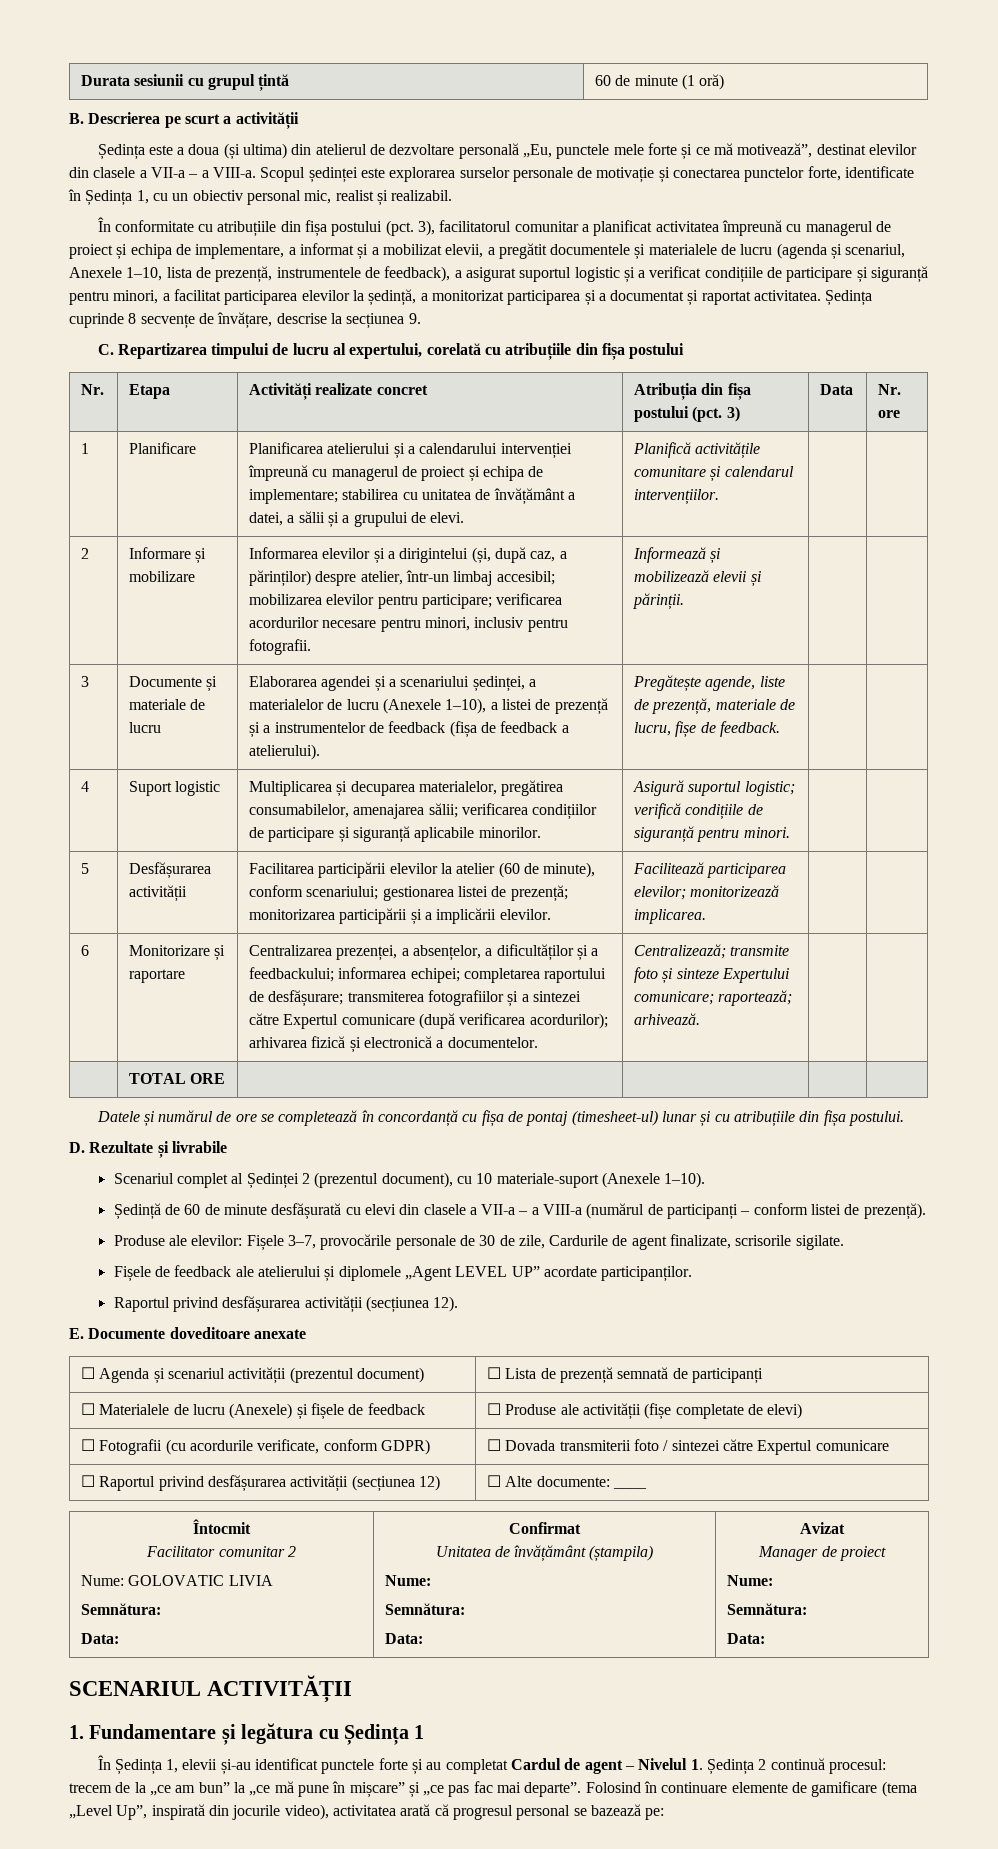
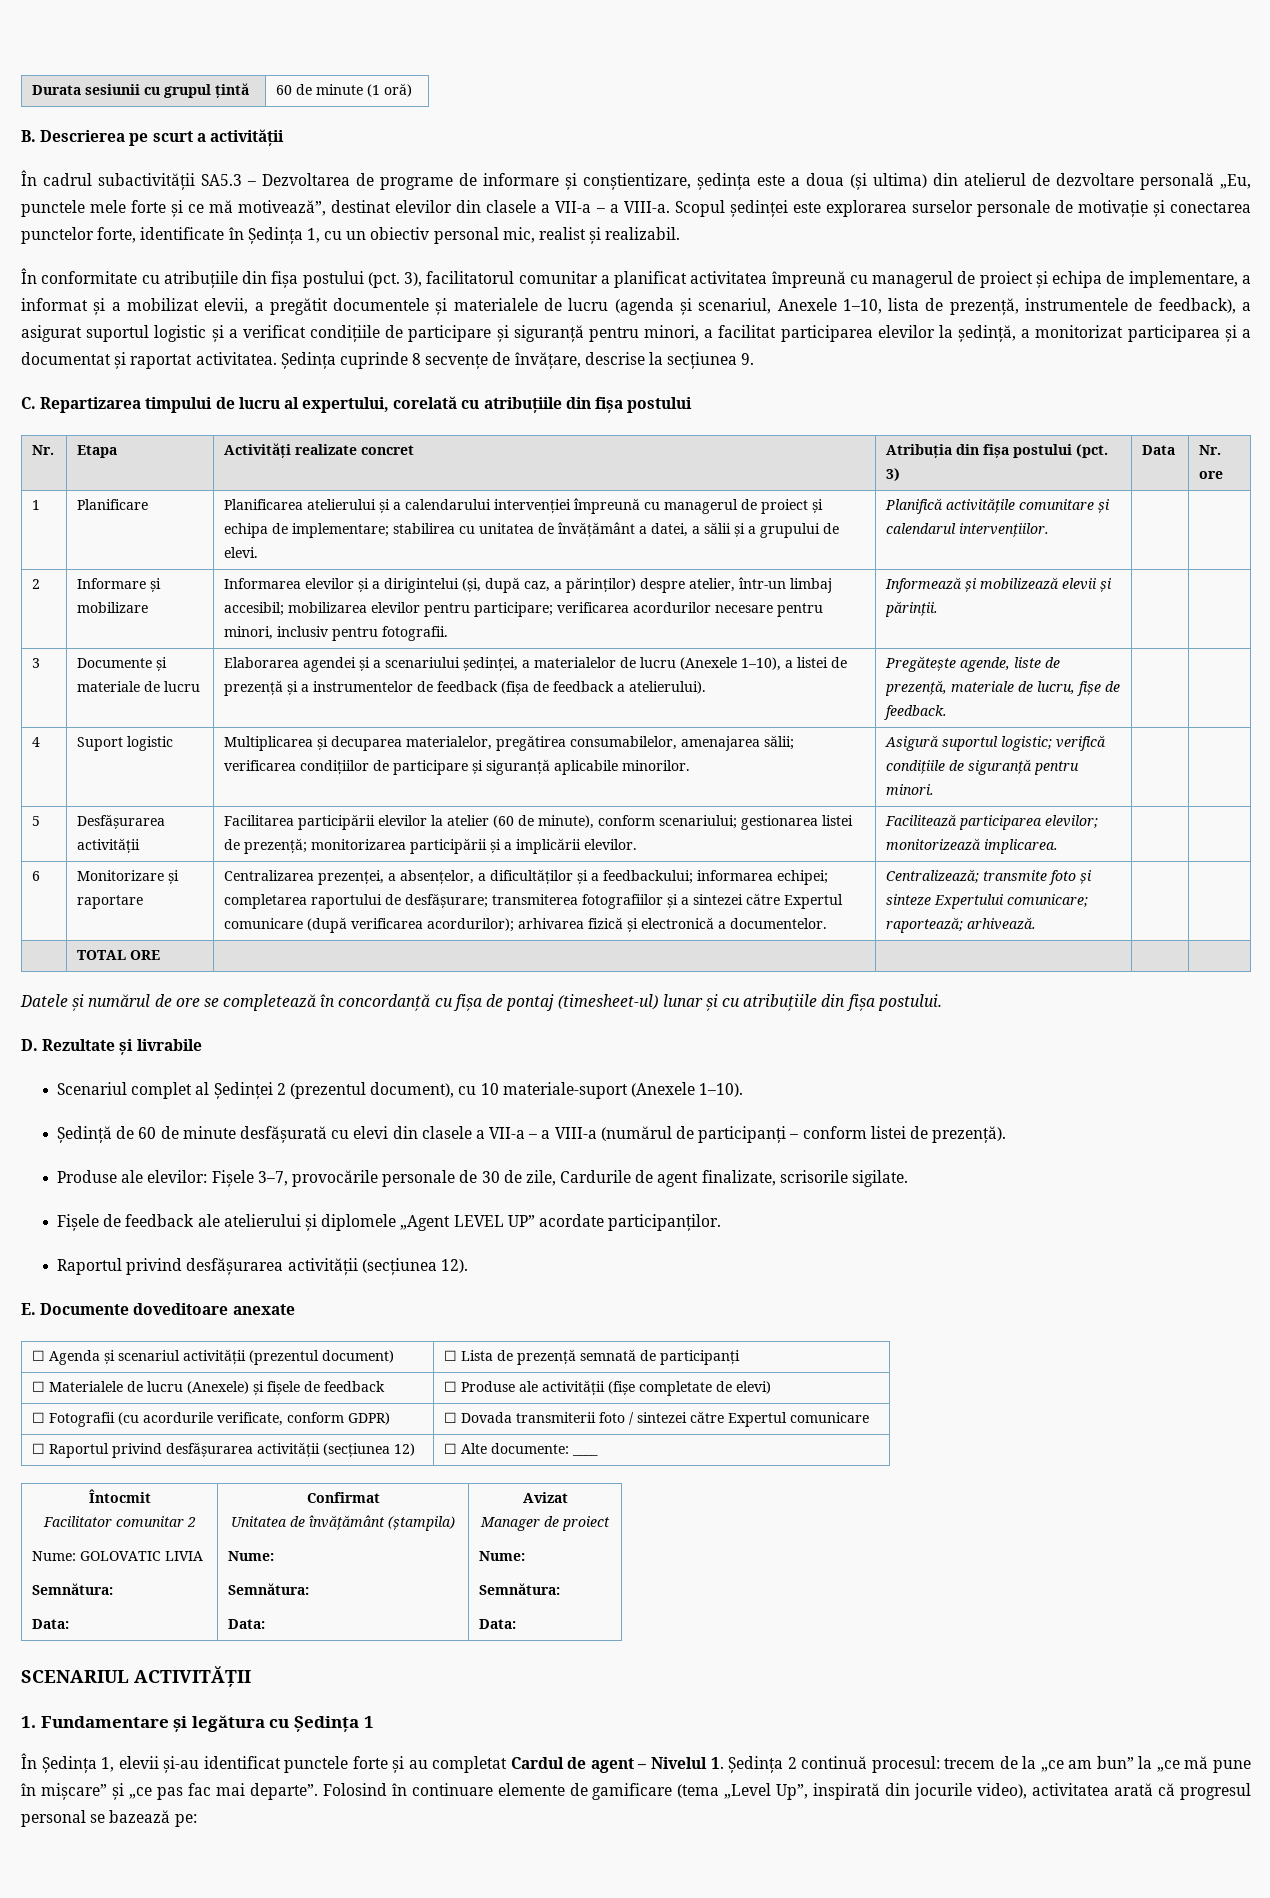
[97,144,145,160] Ședința -> [21,170,751,190] În cadrul subactivității SA5.3 – Dezvoltarea de programe de informare și conștientizare, ședința

